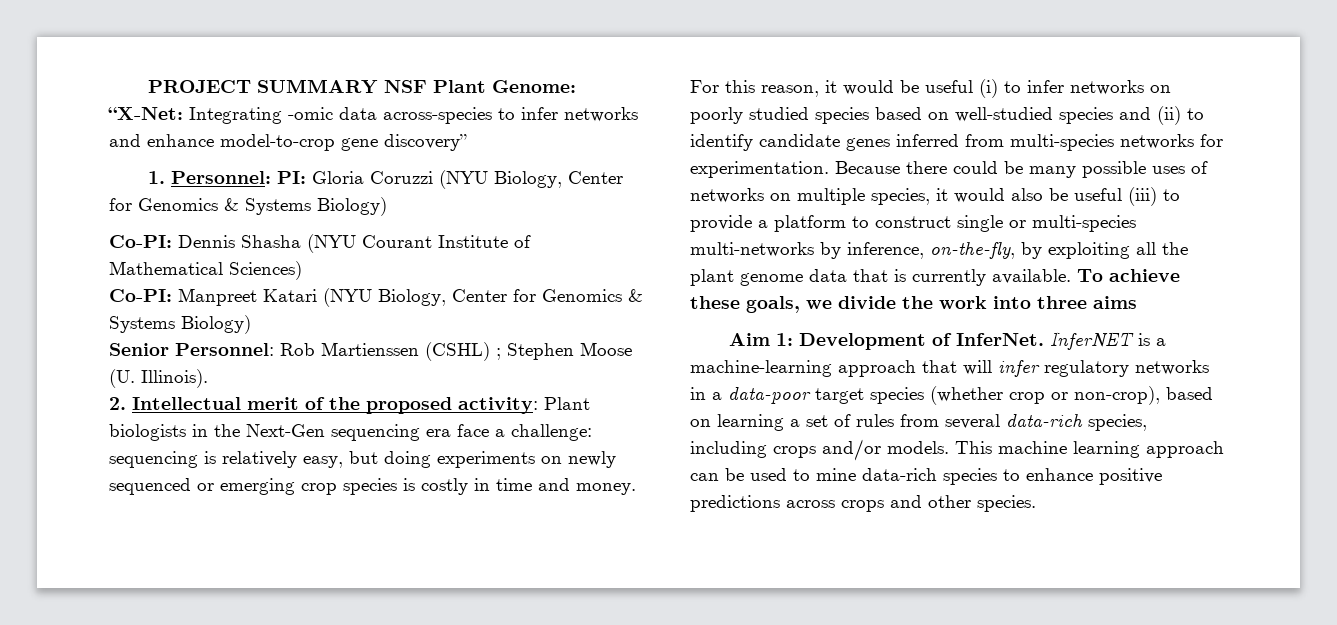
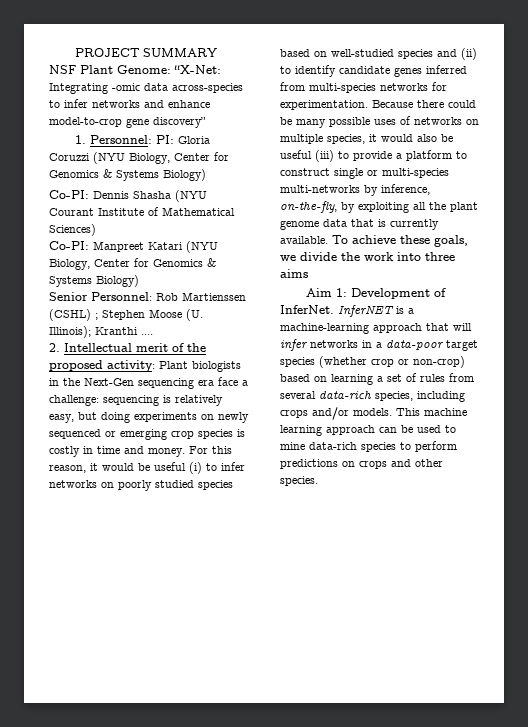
[141,369,208,388] Illinois). -> [49,326,153,338] Illinois); Kranthi ....
[1044,360,1129,377] regulatory -> (308, 345) none
[1074,386,1160,405] non-crop), -> [413,356,465,368] non-crop)
[1026,468,1162,485] [690,495,835,512] enhance positive predictions across -> [415,441,457,452] [280,459,355,469] perform predictions on

